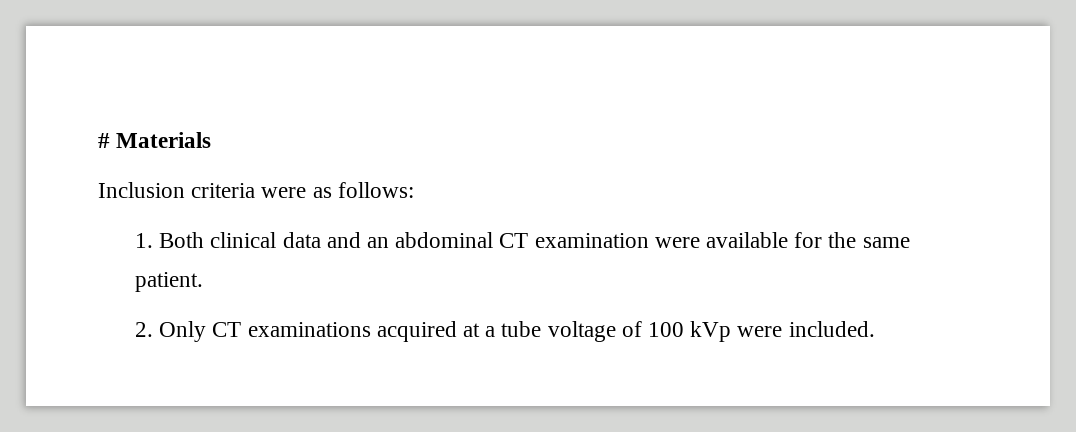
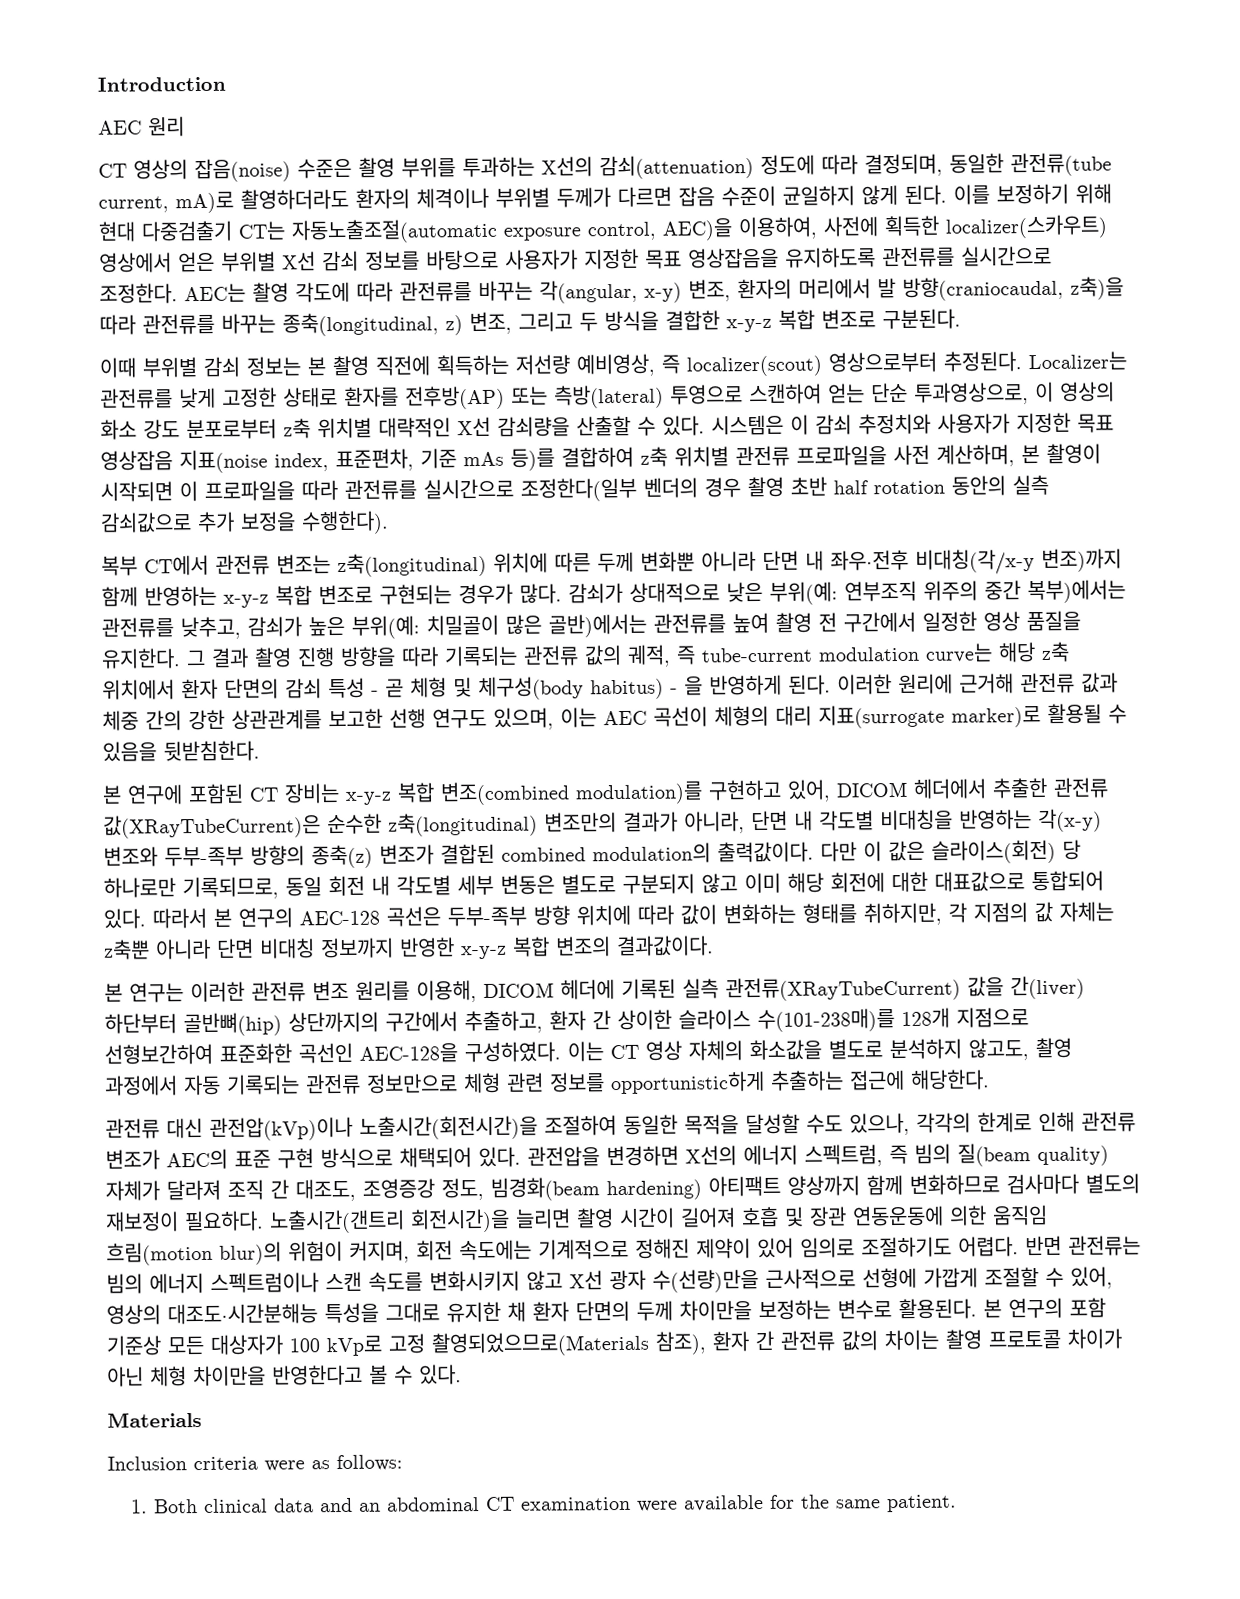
[98,133,110,148] # -> [97,76,226,92] [98,116,185,137] [98,152,1112,183] [98,183,1112,214] [98,214,1107,244] [99,245,1052,273] [99,276,1124,304] [99,308,961,337] [99,351,1127,378] [100,381,1115,410] [100,412,1114,440] [100,443,1101,474] [100,474,1049,502] [100,510,389,535] [101,548,1122,578] [101,579,1126,608] [101,610,1081,640] [101,641,1070,669] [102,672,1118,701] [102,703,1127,731] [102,740,260,762] [102,777,1108,806] [103,808,1102,839] [103,839,1081,869] [103,870,1104,900] [103,901,1114,929] [103,935,714,960] [104,975,1085,1003] [104,1007,1029,1037] [104,1037,1072,1065] [104,1069,990,1096] [105,1111,1136,1141] [105,1143,1109,1170] [105,1173,1140,1202] [105,1204,1048,1234] [106,1235,1141,1266] [106,1266,1113,1294] [106,1297,1106,1325] [106,1328,1122,1357] [107,1364,462,1387] Introduction // AEC 원리 // CT 영상의 잡음(noise) 수준은 촬영 부위를 투과하는 X선의 감쇠(attenuation) 정도에 따라 결정되며, 동일한 관전류(tube current, mA)로 촬영하더라도 환자의 체격이나 부위별 두께가 다르면 잡음 수준이 균일하지 않게 된다. 이를 보정하기 위해 현대 다중검출기 CT는 자동노출조절(automatic exposure control, AEC)을 이용하여, 사전에 획득한 localizer(스카우트) 영상에서 얻은 부위별 X선 감쇠 정보를 바탕으로 사용자가 지정한 목표 영상잡음을 유지하도록 관전류를 실시간으로 조정한다. AEC는 촬영 각도에 따라 관전류를 바꾸는 각(angular, x-y) 변조, 환자의 머리에서 발 방향(craniocaudal, z축)을 따라 관전류를 바꾸는 종축(longitudinal, z) 변조, 그리고 두 방식을 결합한 x-y-z 복합 변조로 구분된다. // 이때 부위별 감쇠 정보는 본 촬영 직전에 획득하는 저선량 예비영상, 즉 localizer(scout) 영상으로부터 추정된다. Localizer는 관전류를 낮게 고정한 상태로 환자를 전후방(AP) 또는 측방(lateral) 투영으로 스캔하여 얻는 단순 투과영상으로, 이 영상의 화소 강도 분포로부터 z축 위치별 대략적인 X선 감쇠량을 산출할 수 있다. 시스템은 이 감쇠 추정치와 사용자가 지정한 목표 영상잡음 지표(noise index, 표준편차, 기준 mAs 등)를 결합하여 z축 위치별 관전류 프로파일을 사전 계산하며, 본 촬영이 시작되면 이 프로파일을 따라 관전류를 실시간으로 조정한다(일부 벤더의 경우 촬영 초반 half rotation 동안의 실측 감쇠값으로 추가 보정을 수행한다). // 복부 CT에서 관전류 변조는 z축(longitudinal) 위치에 따른 두께 변화뿐 아니라 단면 내 좌우·전후 비대칭(각/x-y 변조)까지 함께 반영하는 x-y-z 복합 변조로 구현되는 경우가 많다. 감쇠가 상대적으로 낮은 부위(예: 연부조직 위주의 중간 복부)에서는 관전류를 낮추고, 감쇠가 높은 부위(예: 치밀골이 많은 골반)에서는 관전류를 높여 촬영 전 구간에서 일정한 영상 품질을 유지한다. 그 결과 촬영 진행 방향을 따라 기록되는 관전류 값의 궤적, 즉 tube-current modulation curve는 해당 z축 위치에서 환자 단면의 감쇠 특성 - 곧 체형 및 체구성(body habitus) - 을 반영하게 된다. 이러한 원리에 근거해 관전류 값과 체중 간의 강한 상관관계를 보고한 선행 연구도 있으며, 이는 AEC 곡선이 체형의 대리 지표(surrogate marker)로 활용될 수 있음을 뒷받침한다. // 본 연구에 포함된 CT 장비는 x-y-z 복합 변조(combined modulation)를 구현하고 있어, DICOM 헤더에서 추출한 관전류 값(XRayTubeCurrent)은 순수한 z축(longitudinal) 변조만의 결과가 아니라, 단면 내 각도별 비대칭을 반영하는 각(x-y) 변조와 두부-족부 방향의 종축(z) 변조가 결합된 combined modulation의 출력값이다. 다만 이 값은 슬라이스(회전) 당 하나로만 기록되므로, 동일 회전 내 각도별 세부 변동은 별도로 구분되지 않고 이미 해당 회전에 대한 대표값으로 통합되어 있다. 따라서 본 연구의 AEC-128 곡선은 두부-족부 방향 위치에 따라 값이 변화하는 형태를 취하지만, 각 지점의 값 자체는 z축뿐 아니라 단면 비대칭 정보까지 반영한 x-y-z 복합 변조의 결과값이다. // 본 연구는 이러한 관전류 변조 원리를 이용해, DICOM 헤더에 기록된 실측 관전류(XRayTubeCurrent) 값을 간(liver) 하단부터 골반뼈(hip) 상단까지의 구간에서 추출하고, 환자 간 상이한 슬라이스 수(101-238매)를 128개 지점으로 선형보간하여 표준화한 곡선인 AEC-128을 구성하였다. 이는 CT 영상 자체의 화소값을 별도로 분석하지 않고도, 촬영 과정에서 자동 기록되는 관전류 정보만으로 체형 관련 정보를 opportunistic하게 추출하는 접근에 해당한다. // 관전류 대신 관전압(kVp)이나 노출시간(회전시간)을 조절하여 동일한 목적을 달성할 수도 있으나, 각각의 한계로 인해 관전류 변조가 AEC의 표준 구현 방식으로 채택되어 있다. 관전압을 변경하면 X선의 에너지 스펙트럼, 즉 빔의 질(beam quality) 자체가 달라져 조직 간 대조도, 조영증강 정도, 빔경화(beam hardening) 아티팩트 양상까지 함께 변화하므로 검사마다 별도의 재보정이 필요하다. 노출시간(갠트리 회전시간)을 늘리면 촬영 시간이 길어져 호흡 및 장관 연동운동에 의한 움직임 흐림(motion blur)의 위험이 커지며, 회전 속도에는 기계적으로 정해진 제약이 있어 임의로 조절하기도 어렵다. 반면 관전류는 빔의 에너지 스펙트럼이나 스캔 속도를 변화시키지 않고 X선 광자 수(선량)만을 근사적으로 선형에 가깝게 조절할 수 있어, 영상의 대조도·시간분해능 특성을 그대로 유지한 채 환자 단면의 두께 차이만을 보정하는 변수로 활용된다. 본 연구의 포함 기준상 모든 대상자가 100 kVp로 고정 촬영되었으므로(Materials 참조), 환자 간 관전류 값의 차이는 촬영 프로토콜 차이가 아닌 체형 차이만을 반영한다고 볼 수 있다. //
[134,321,875,342] // 2. Only CT examinations acquired at a tube voltage of 100 kVp were included. -> (958, 1503) none

